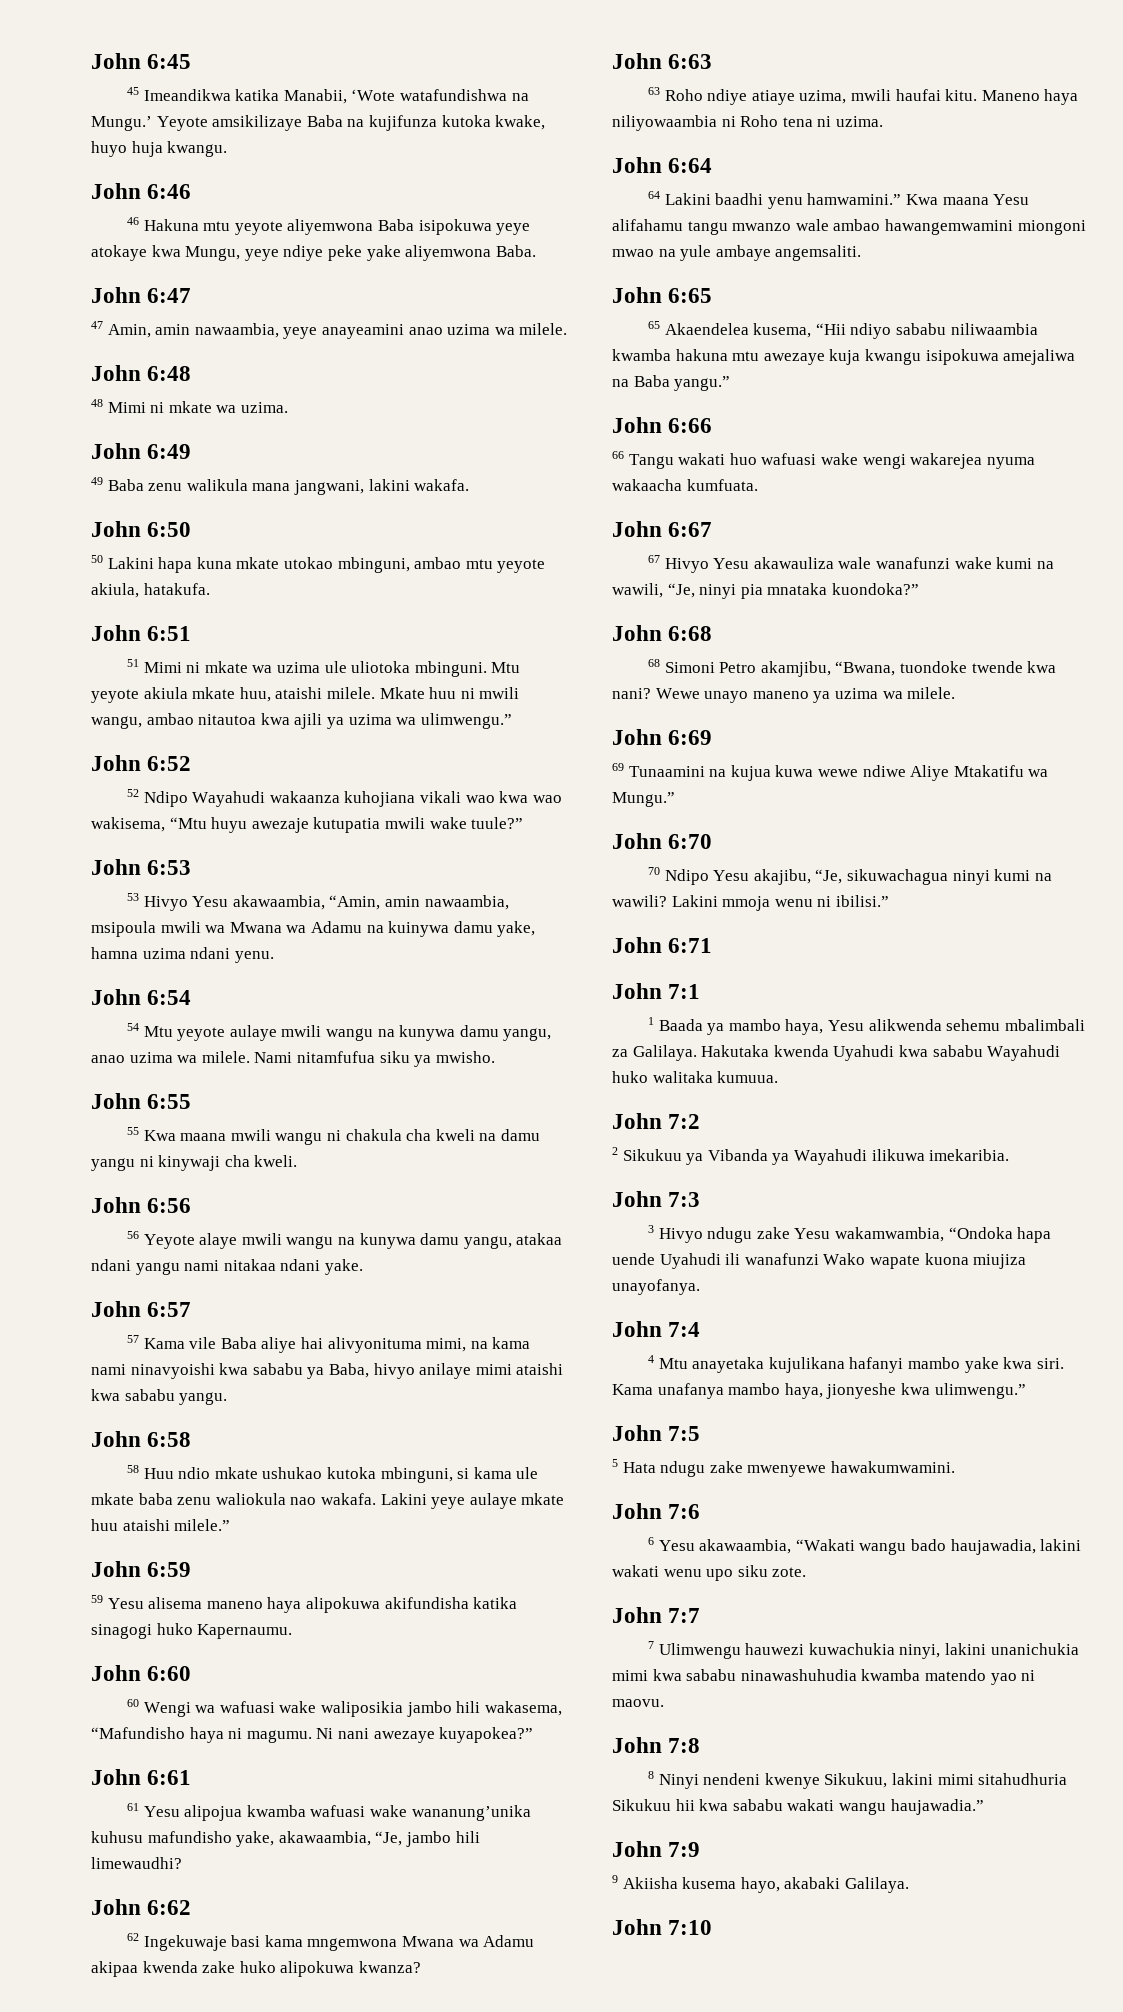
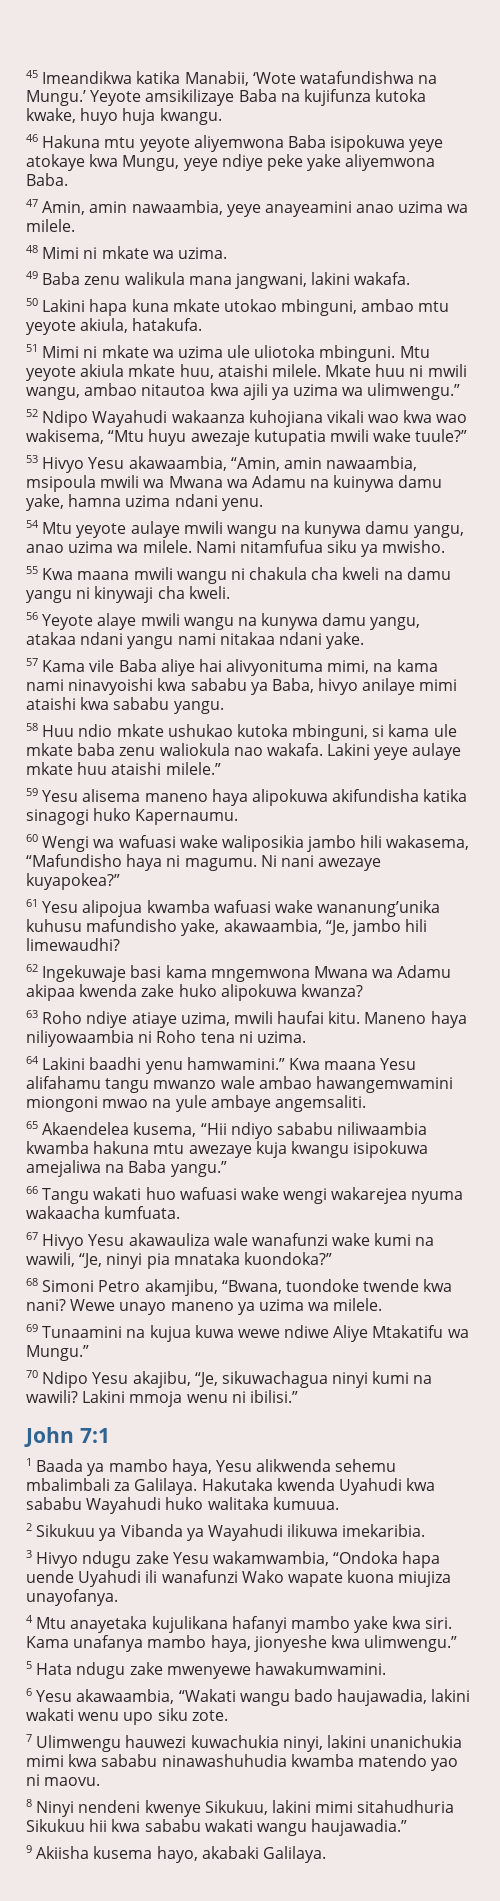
[91,53,192,69] John 6:45 // -> (26, 74) none
[91,183,192,199] // John 6:46 -> (222, 116) none
[91,287,192,303] // John 6:47 -> (68, 179) none
[91,365,192,381] // John 6:48 -> (75, 225) none
[91,443,192,459] // John 6:49 -> (227, 253) none
[91,521,192,537] // John 6:50 -> (411, 278) none
[91,625,192,641] // John 6:51 -> (203, 324) none
[91,755,192,771] // John 6:52 -> (461, 391) none
[91,859,192,875] // John 6:53 -> (468, 435) none
[91,989,192,1005] // John 6:54 -> (263, 504) none
[91,1093,192,1109] // John 6:55 -> (446, 546) none
[91,1197,192,1213] // John 6:56 -> (230, 592) none
[91,1301,192,1317] // John 6:57 -> (365, 640) none
[91,1431,192,1447] // John 6:58 -> (224, 707) none
[91,1561,192,1577] // John 6:59 -> (221, 768) none
[91,1665,192,1681] // John 6:60 -> (239, 817) none
[91,1769,192,1785] // John 6:61 -> (120, 881) none
[91,1899,192,1915] // John 6:62 -> (120, 944) none
[612,53,713,69] // John 6:63 -> (363, 990) none
[612,157,713,173] // John 6:64 -> (306, 1037) none
[612,287,713,303] // John 6:65 -> (366, 1103) none
[612,417,713,433] // John 6:66 -> (227, 1169) none
[612,521,713,537] // John 6:67 -> (181, 1212) none
[612,625,713,641] // John 6:68 -> (332, 1258) none
[612,729,713,745] // John 6:69 -> (383, 1304) none
[612,833,713,849] // John 6:70 -> (89, 1353) none
[612,937,713,953] // John 6:71 -> (298, 1396) none
[612,1113,701,1129] // John 7:2 -> (339, 1503) none
[612,1191,701,1207] // John 7:3 -> (426, 1530) none
[612,1321,701,1337] // John 7:4 -> (118, 1597) none
[612,1425,701,1441] // John 7:5 -> (458, 1643) none
[612,1503,701,1519] // John 7:6 -> (386, 1668) none
[612,1607,701,1623] // John 7:7 -> (228, 1715) none
[612,1737,701,1753] // John 7:8 -> (101, 1781) none
[612,1841,701,1857] // John 7:9 -> (408, 1827) none
[612,1919,713,1935] // John 7:10 -> (326, 1854) none

